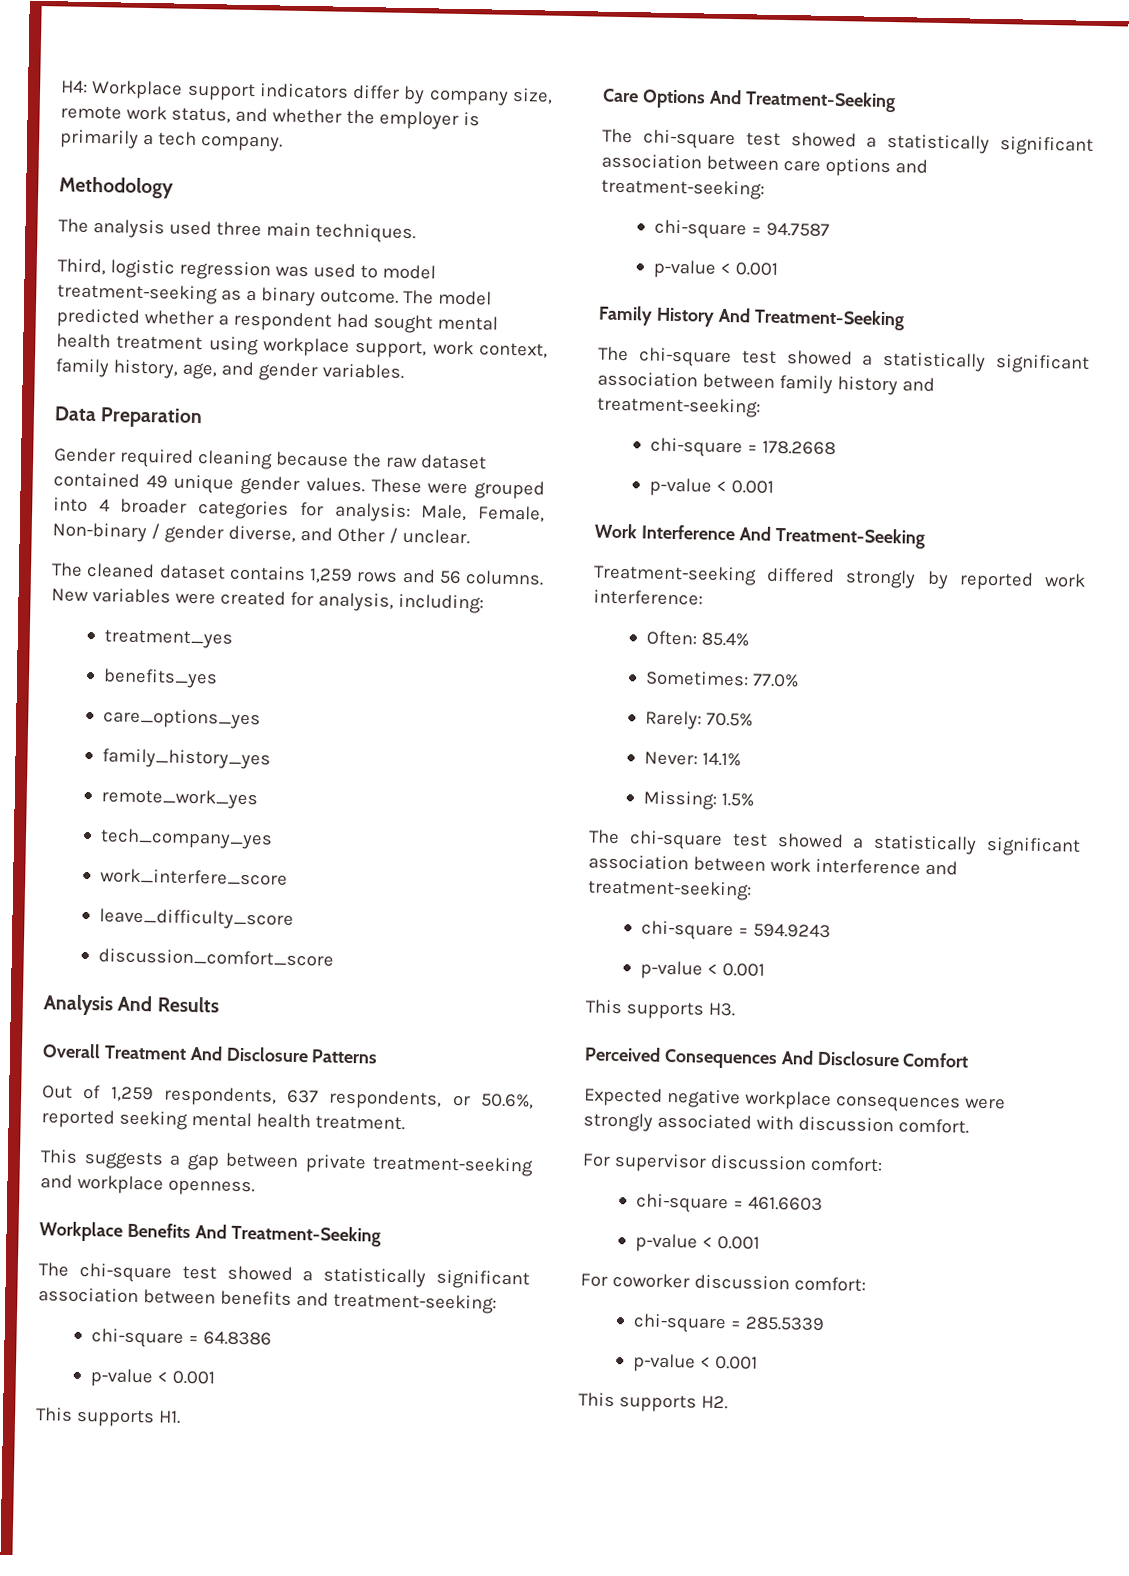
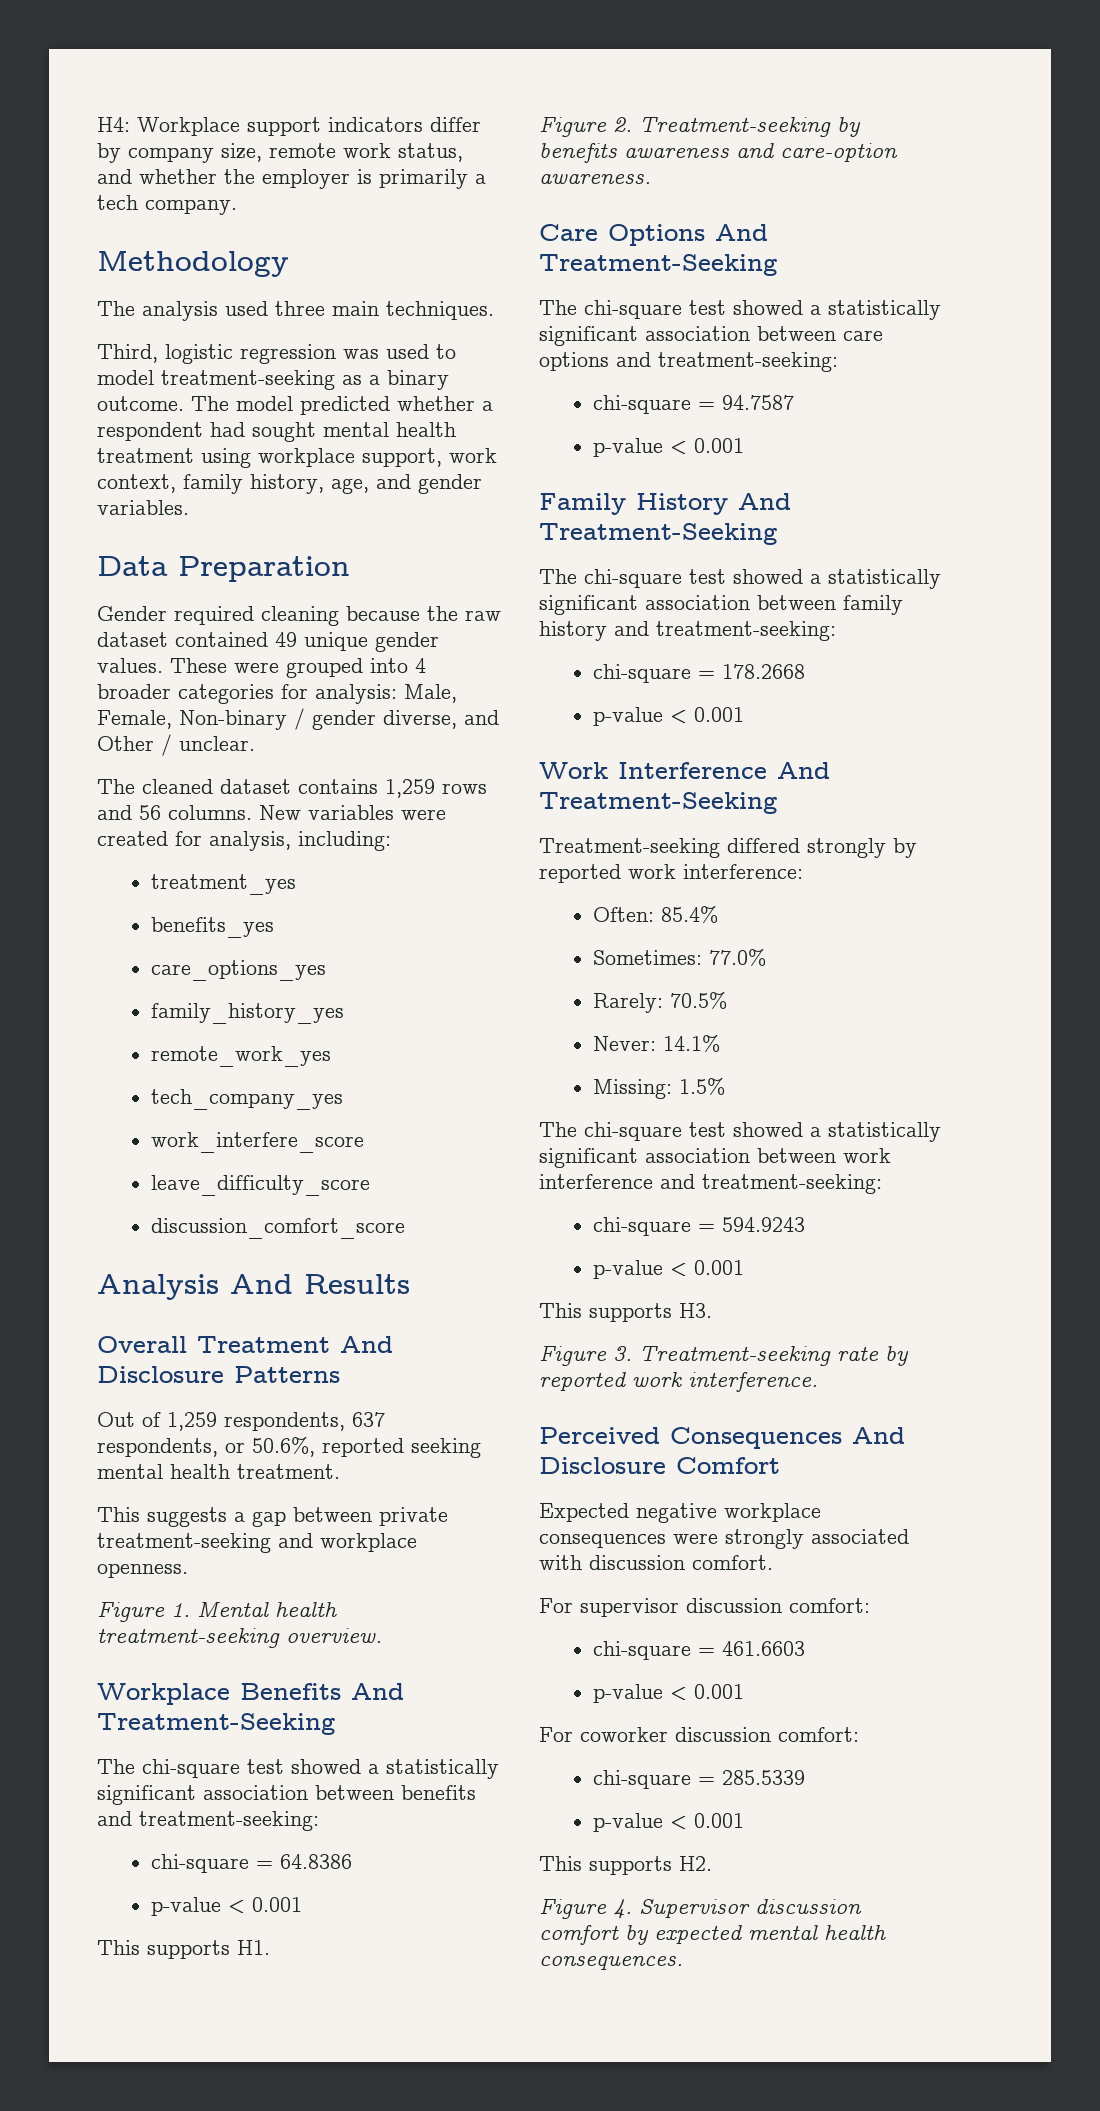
(255, 1188) none -> [97,1601,337,1622] [97,1628,382,1648] // Figure 1. Mental health treatment-seeking overview.
(181, 1417) none -> [539,117,861,137] [539,143,898,163] [539,174,651,184] // Figure 2. Treatment-seeking by benefits awareness and care-option awareness.
(735, 1009) none -> [539,1346,909,1366] [539,1372,818,1392] // Figure 3. Treatment-seeking rate by reported work interference.
(728, 1402) none -> [539,1899,862,1919] [539,1925,886,1945] [539,1956,683,1970] // Figure 4. Supervisor discussion comfort by expected mental health consequences.

